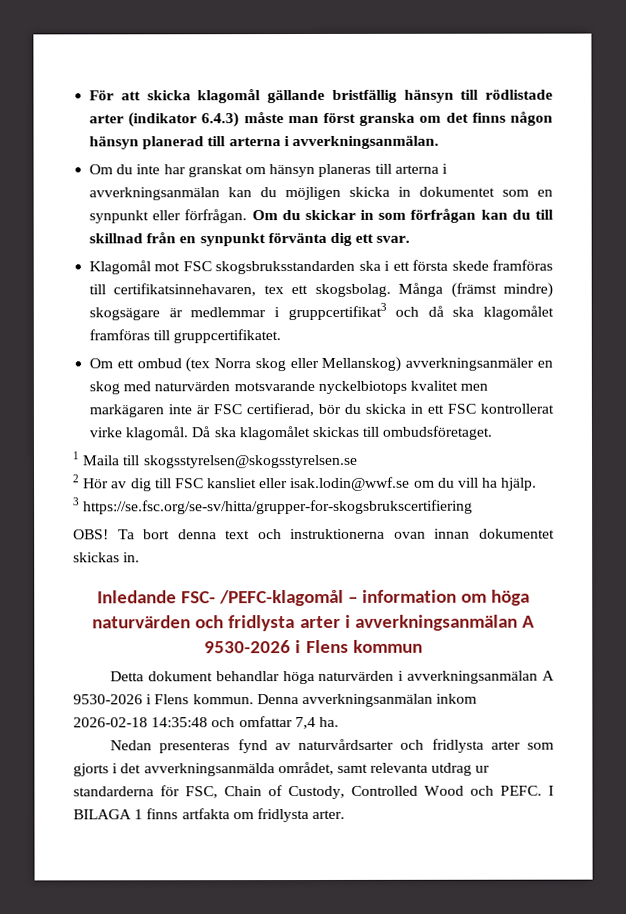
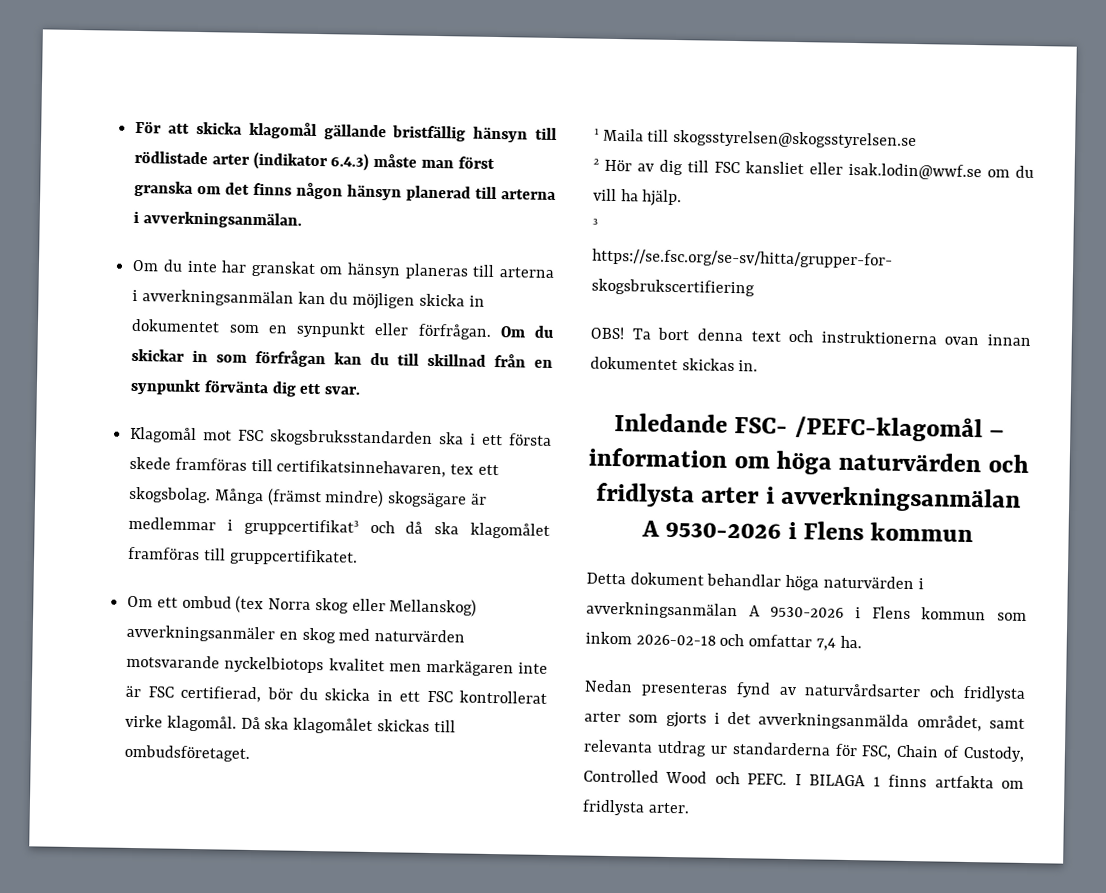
[192,693,433,708] kommun. Denna avverkningsanmälan -> [921,607,1027,621] kommun som
[151,717,209,728] 14:35:48 -> (716, 640) none

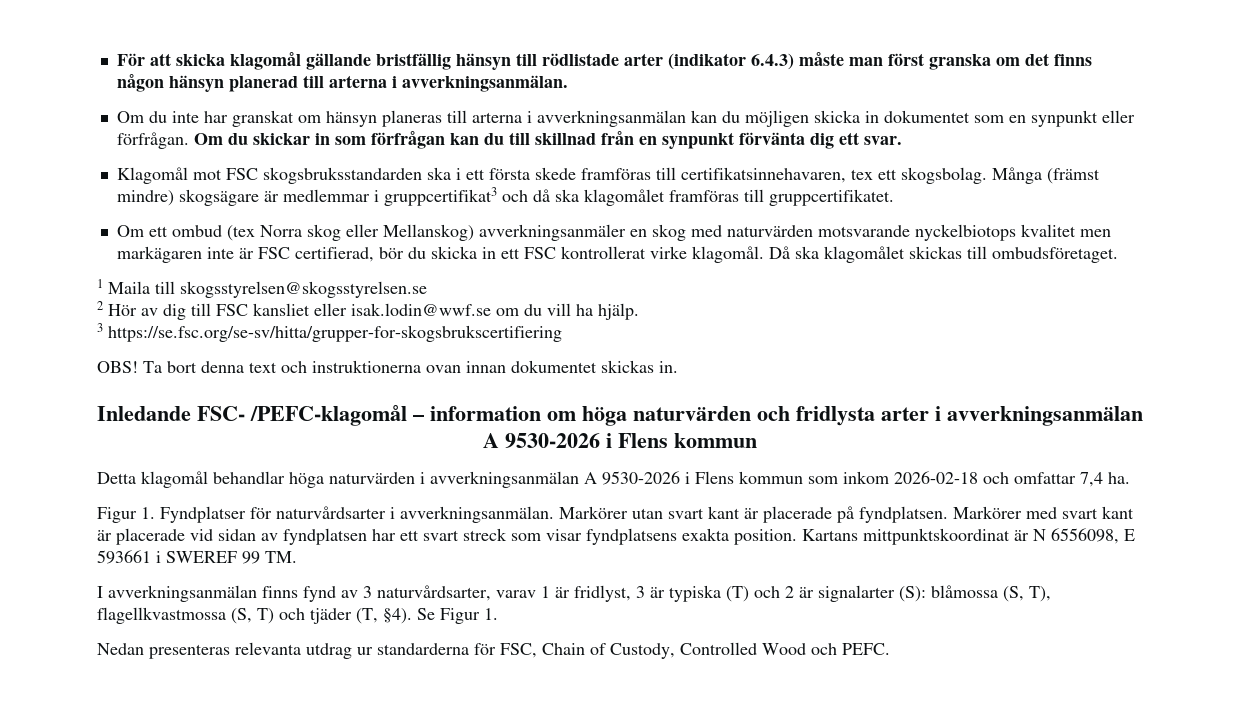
[629,572,704,586] dokument -> [141,471,208,488] klagomål
[584,679,1026,702] [584,711,1025,732] Nedan presenteras fynd av naturvårdsarter och fridlysta arter som gjorts i det avverkningsanmälda området, samt -> [97,506,1134,523] [97,528,1135,545] [97,550,297,564] [97,585,1051,602] [97,607,498,624] [97,643,230,659] Figur 1. Fyndplatser för naturvårdsarter i avverkningsanmälan. Markörer utan svart kant är placerade på fyndplatsen. Markörer med svart kant är placerade vid sidan av fyndplatsen har ett svart streck som visar fyndplatsens exakta position. Kartans mittpunktskoordinat är N 6556098, E 593661 i SWEREF 99 TM. // I avverkningsanmälan finns fynd av 3 naturvårdsarter, varav 1 är fridlyst, 3 är typiska (T) och 2 är signalarter (S): blåmossa (S, T), flagellkvastmossa (S, T) och tjäder (T, §4). Se Figur 1. // Nedan presenteras
[794,774,1024,789] [582,799,690,816] I BILAGA 1 finns artfakta om fridlysta arter. -> (890, 649) none

